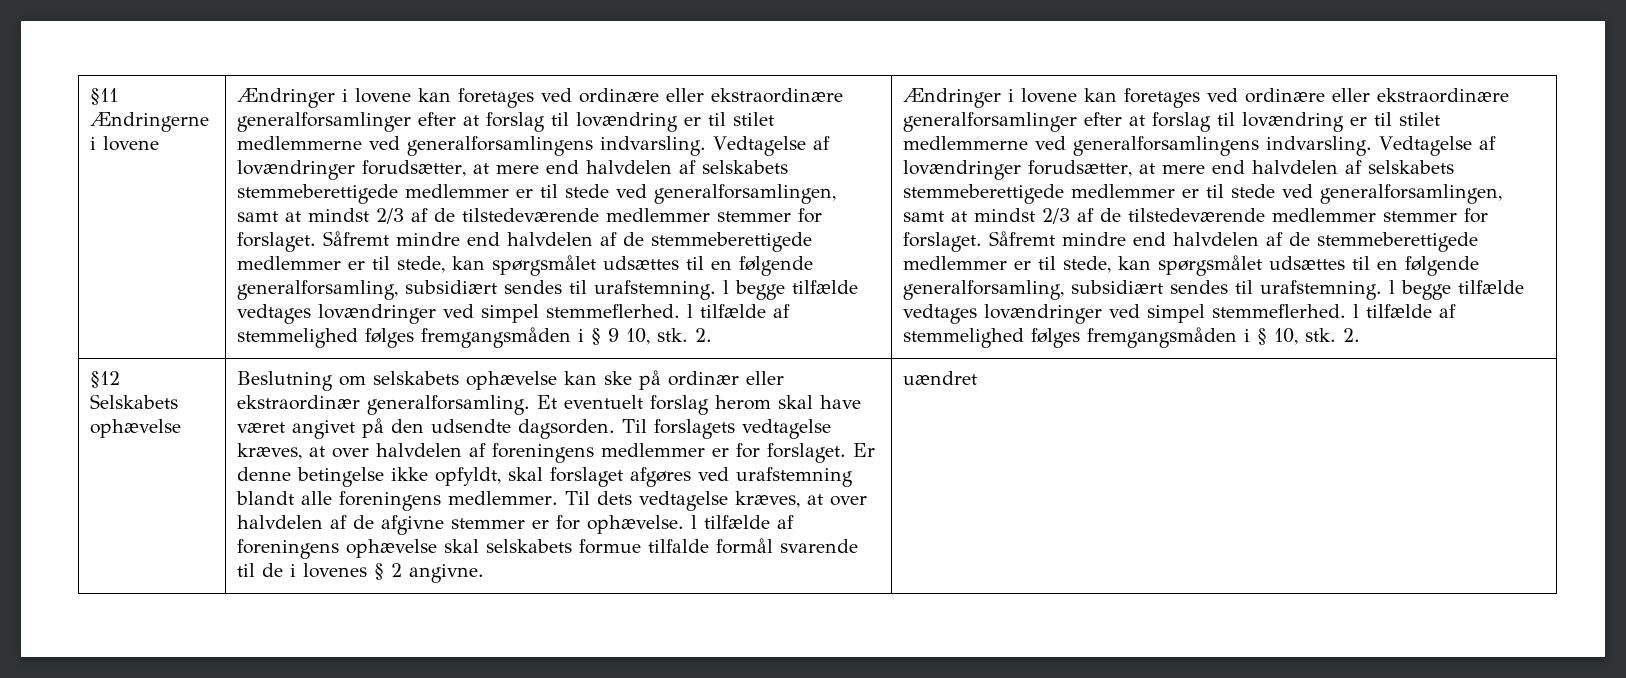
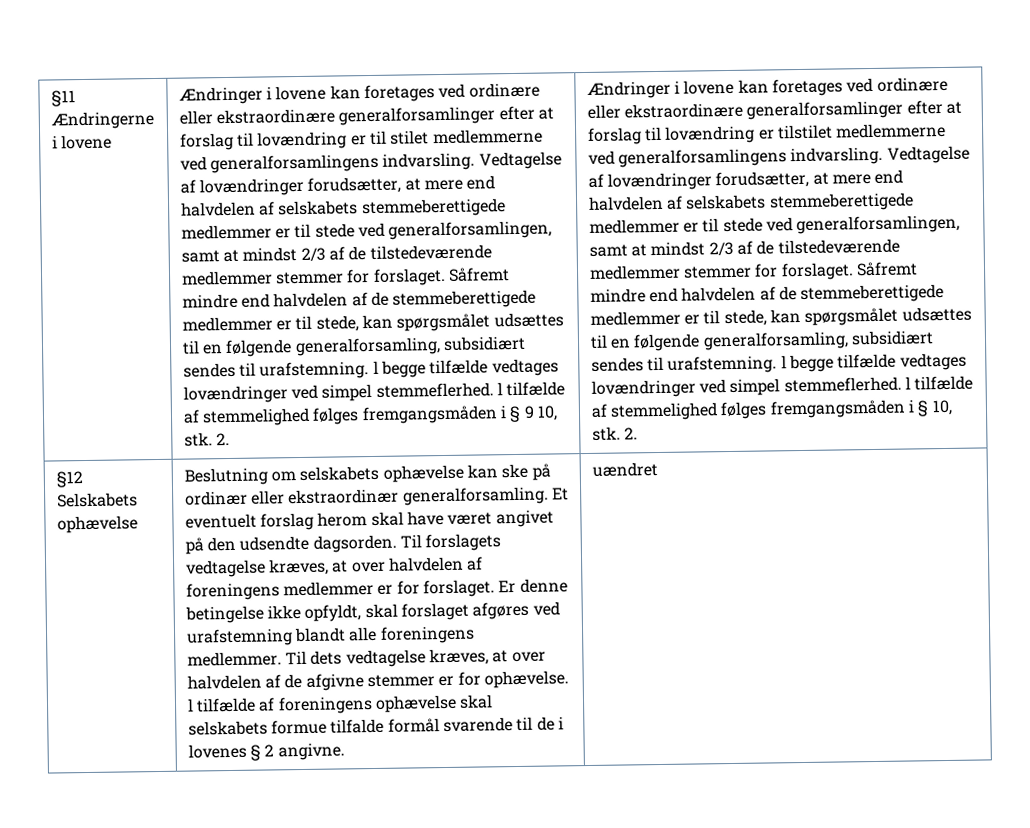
[1373,112,1440,126] til stilet -> [776,124,833,140] tilstilet

